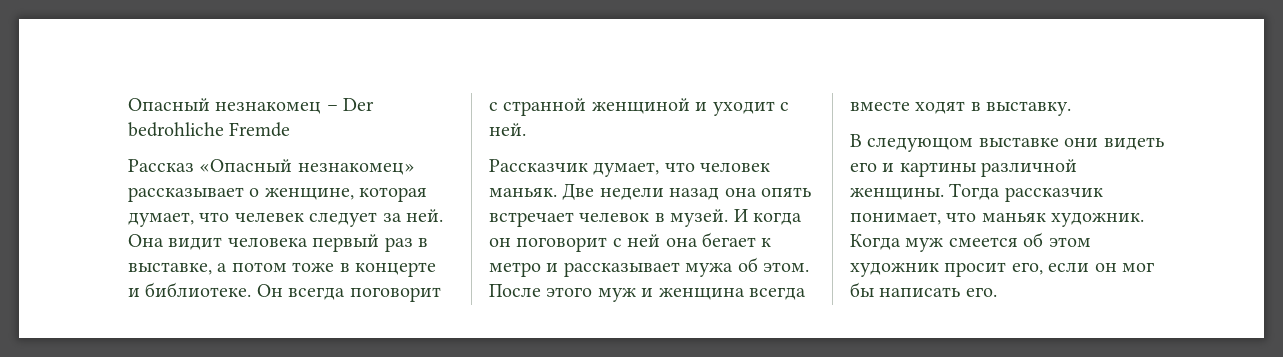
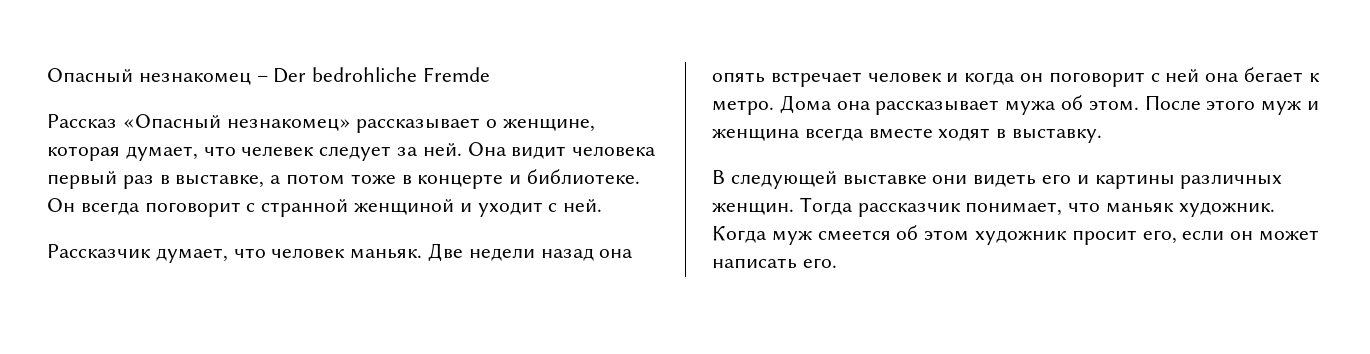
[579,209,748,227] челевок в музей. И -> [867,72,959,83] человек и
[489,262,559,277] метро и -> [712,95,871,115] метро. Дома она
[867,137,974,152] следующом -> [730,171,837,189] следующей
[981,159,1078,177] [850,188,944,200] различной женщины. -> [1180,174,1283,189] [712,202,794,215] различных женщин.
[1122,262,1154,272] [850,282,874,297] мог бы -> [1259,230,1320,241] может

